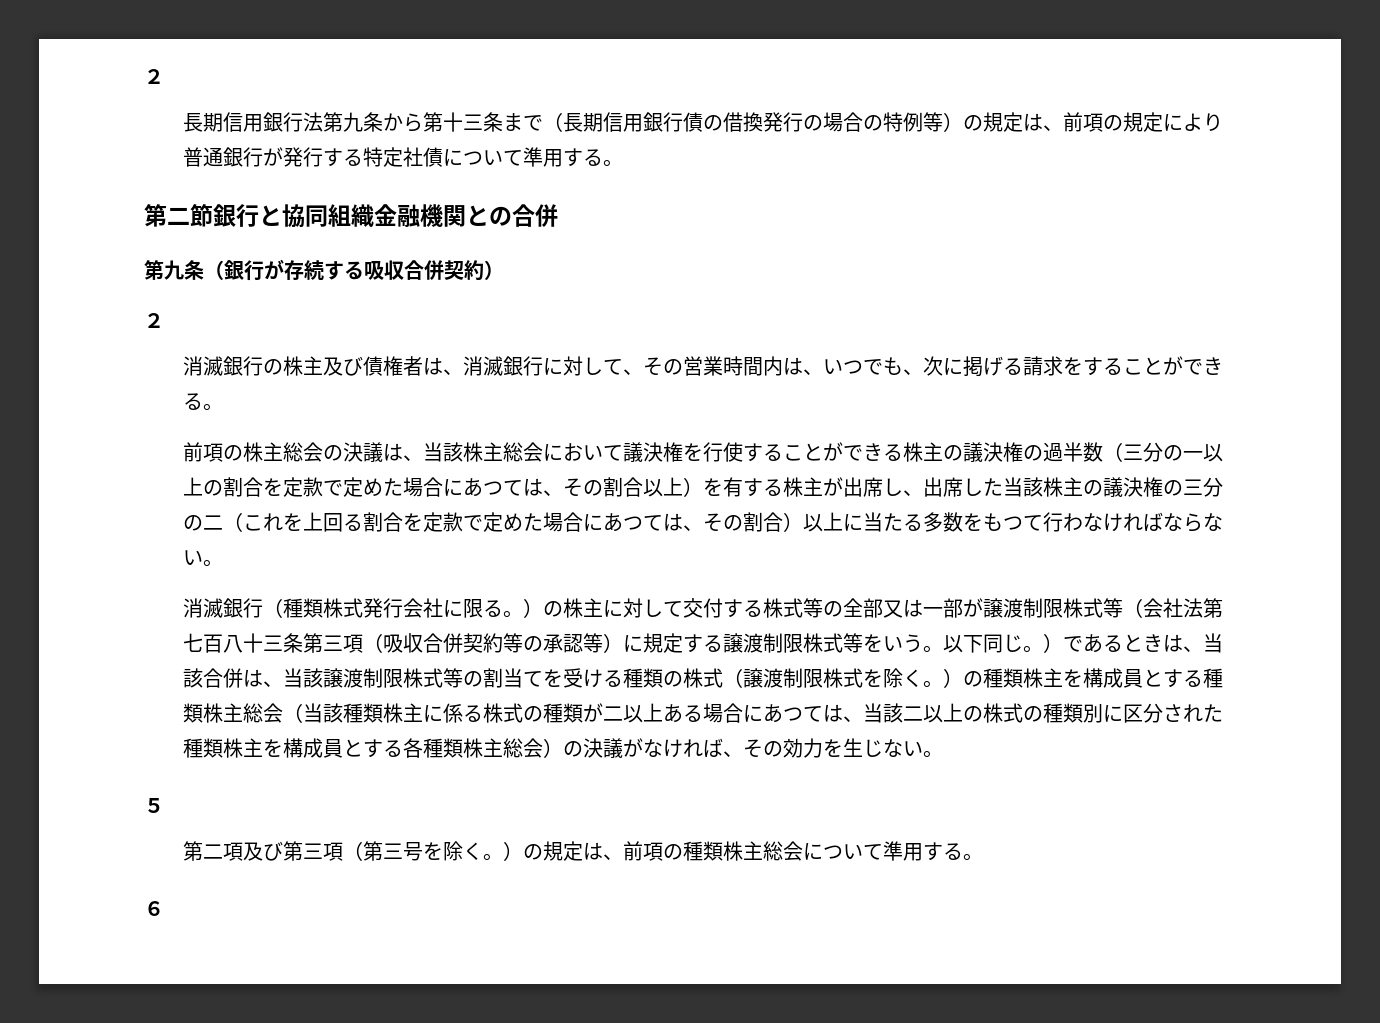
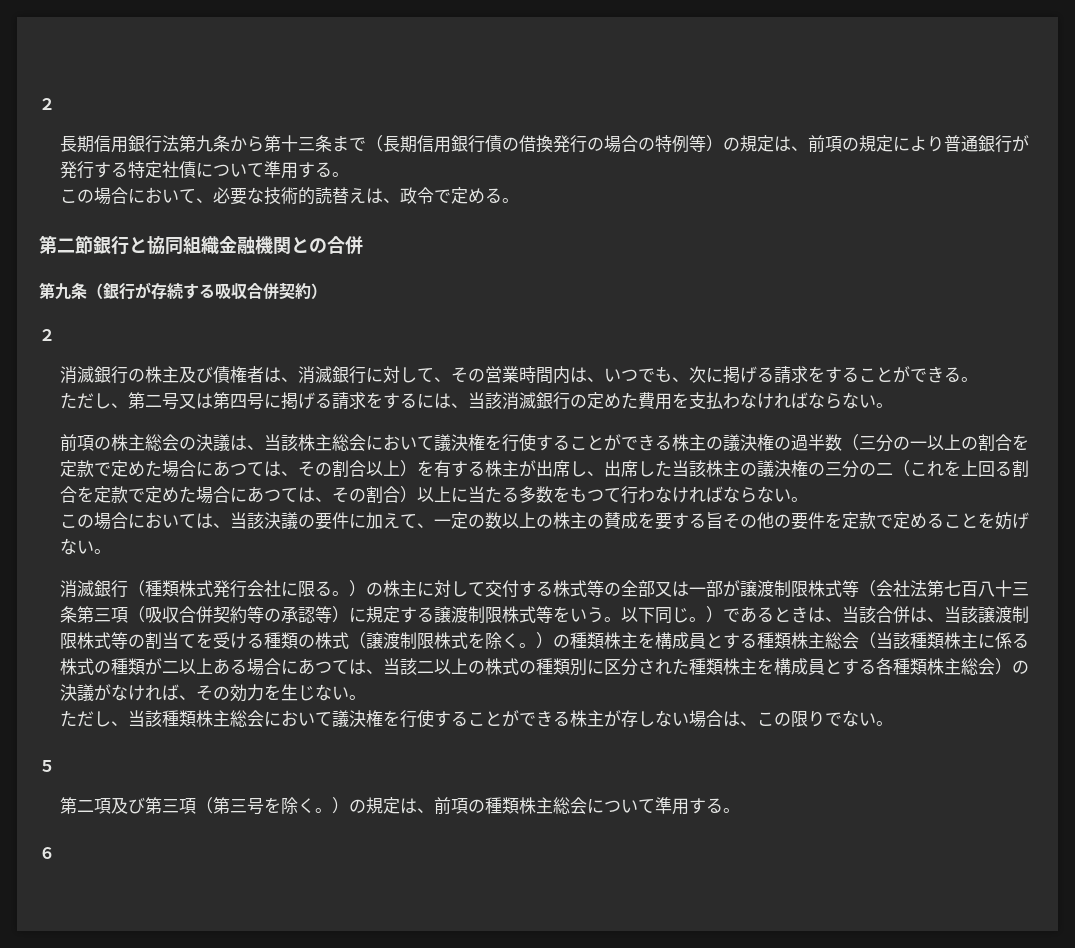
(624, 163) none -> [60,187,520,205] // この場合において、必要な技術的読替えは、政令で定める。
(224, 407) none -> [60,392,894,410] // ただし、第二号又は第四号に掲げる請求をするには、当該消滅銀行の定めた費用を支払わなければならない。
(224, 563) none -> [60,512,1030,530] [60,538,112,555] // この場合においては、当該決議の要件に加えて、一定の数以上の株主の賛成を要する旨その他の要件を定款で定めることを妨げない。
(944, 754) none -> [60,709,894,728] // ただし、当該種類株主総会において議決権を行使することができる株主が存しない場合は、この限りでない。

